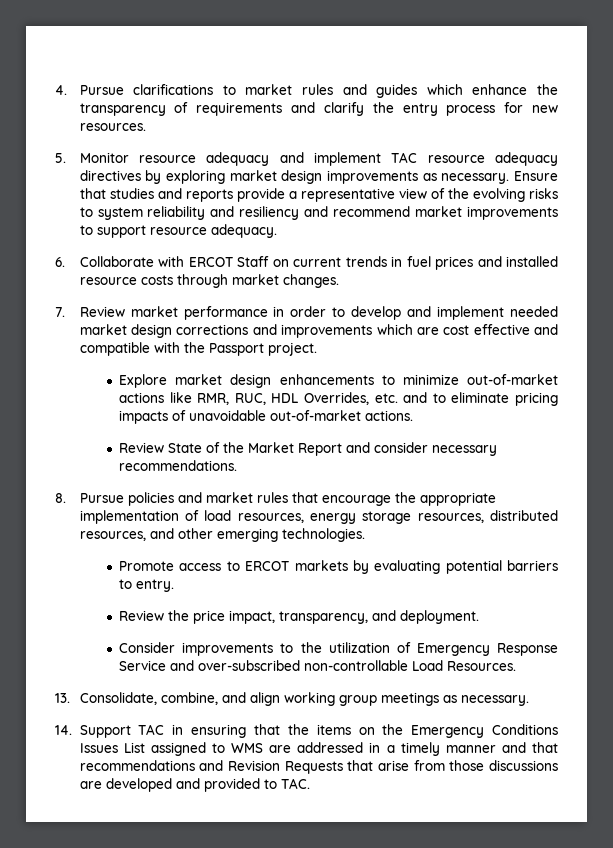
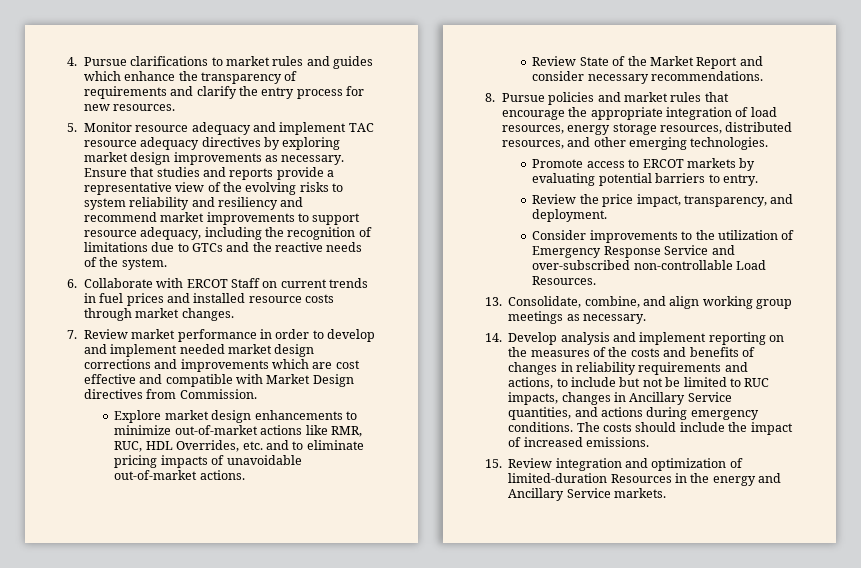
[210,224,277,238] adequacy. -> [140,227,372,240] [83,242,363,252] [83,257,167,270] adequacy, including the recognition of limitations due to GTCs and the reactive needs of the system.
[183,342,317,356] the Passport project. -> [266,374,354,387] [83,389,257,399] Market Design directives from Commission.
[79,510,179,524] implementation -> [665,107,732,120] integration
[79,724,558,738] [79,742,558,756] [79,760,559,774] [79,778,310,792] Support TAC in ensuring that the items on the Emergency Conditions Issues List assigned to WMS are addressed in a timely manner and that recommendations and Revision Requests that arise from those discussions are developed and provided to TAC. -> [508,332,785,345] [508,347,755,357] [508,362,748,375] [508,377,770,389] [508,392,732,405] [508,407,759,420] [508,422,793,435] [508,437,649,447] [485,458,743,471] [508,473,782,486] [508,488,666,501] Develop analysis and implement reporting on the measures of the costs and benefits of changes in reliability requirements and actions, to include but not be limited to RUC impacts, changes in Ancillary Service quantities, and actions during emergency conditions. The costs should include the impact of increased emissions. // 15. Review integration and optimization of limited-duration Resources in the energy and Ancillary Service markets.

